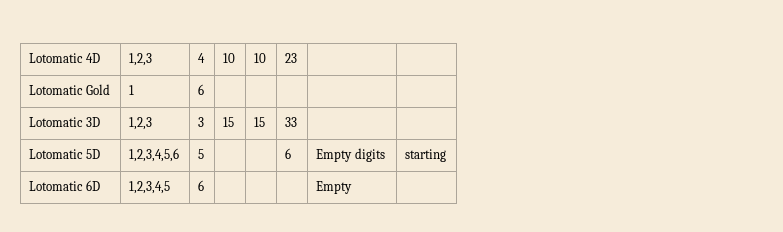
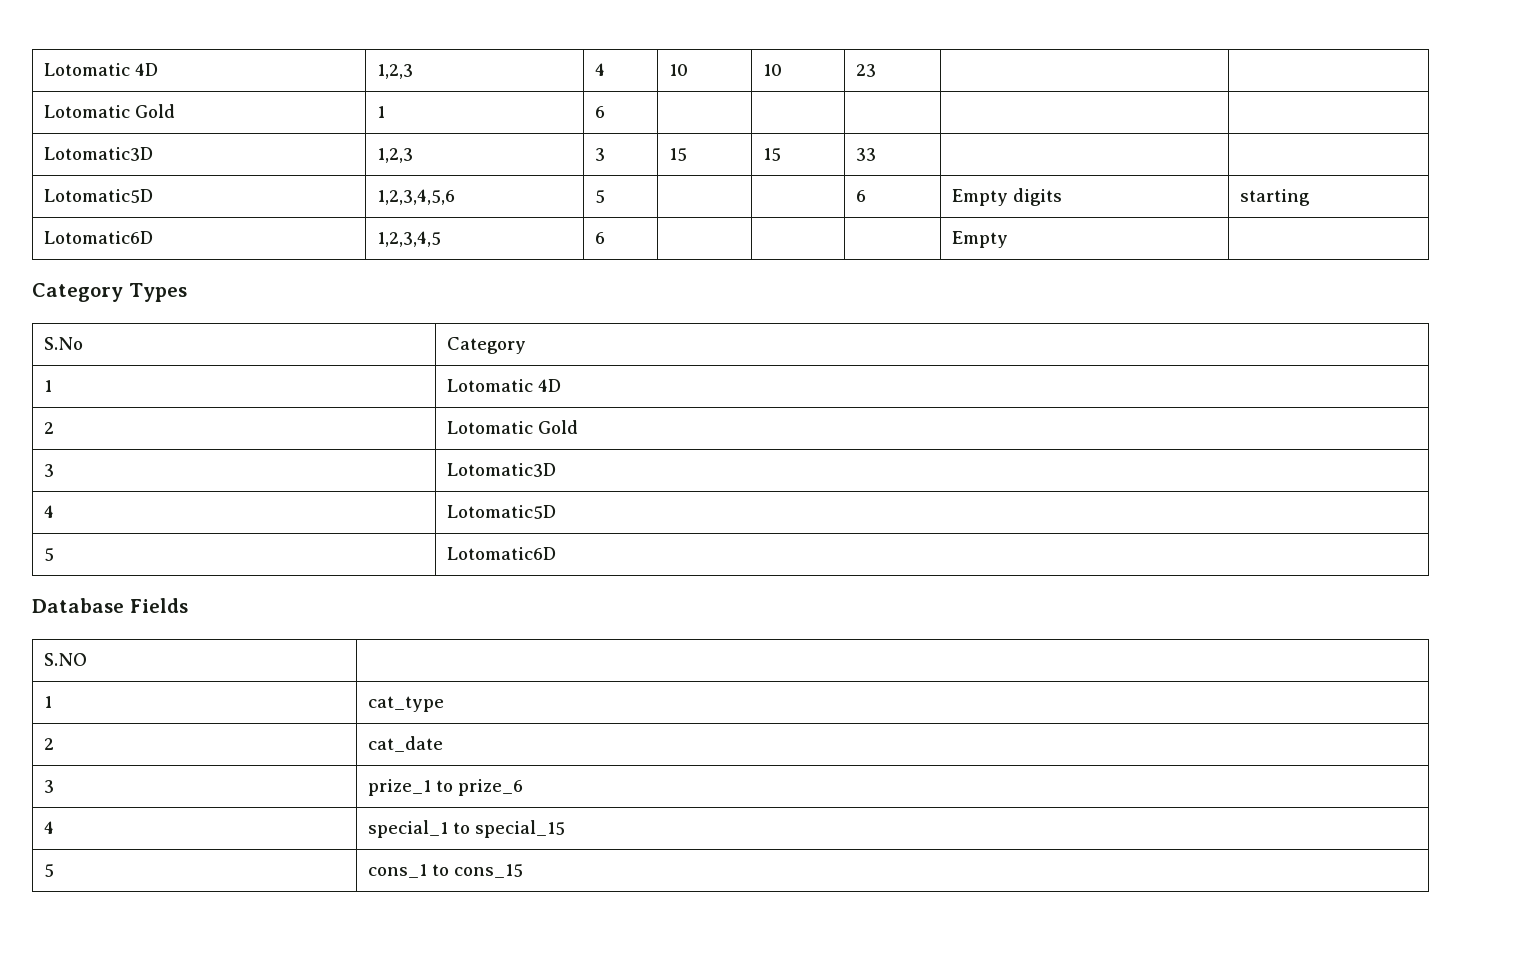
[28,117,100,127] Lotomatic 3D -> [44,147,154,161] Lotomatic3D
[28,149,100,159] Lotomatic 5D -> [44,189,154,203] Lotomatic5D
[28,180,100,191] Lotomatic 6D -> [44,231,154,244] Lotomatic6D
(352, 187) none -> [32,283,187,302] [44,337,84,350] [447,337,527,354] [44,380,53,392] [447,379,562,392] [44,422,55,434] [447,420,579,434] [44,464,55,477] [447,463,557,477] [44,505,55,518] [447,505,557,519] [44,548,55,561] [447,547,557,560] [32,598,188,613] [44,653,88,666] [44,696,53,708] [368,696,445,712] [44,738,55,750] [368,736,444,752] [44,780,55,793] [368,779,524,796] [44,821,55,834] [368,820,566,838] [44,864,55,877] [368,864,524,878] // Category Types // S.No | Category // 1 | Lotomatic 4D // 2 | Lotomatic Gold // 3 | Lotomatic3D // 4 | Lotomatic5D // 5 | Lotomatic6D // Database Fields // S.NO | // 1 | cat_type // 2 | cat_date // 3 | prize_1 to prize_6 // 4 | special_1 to special_15 // 5 | cons_1 to cons_15

